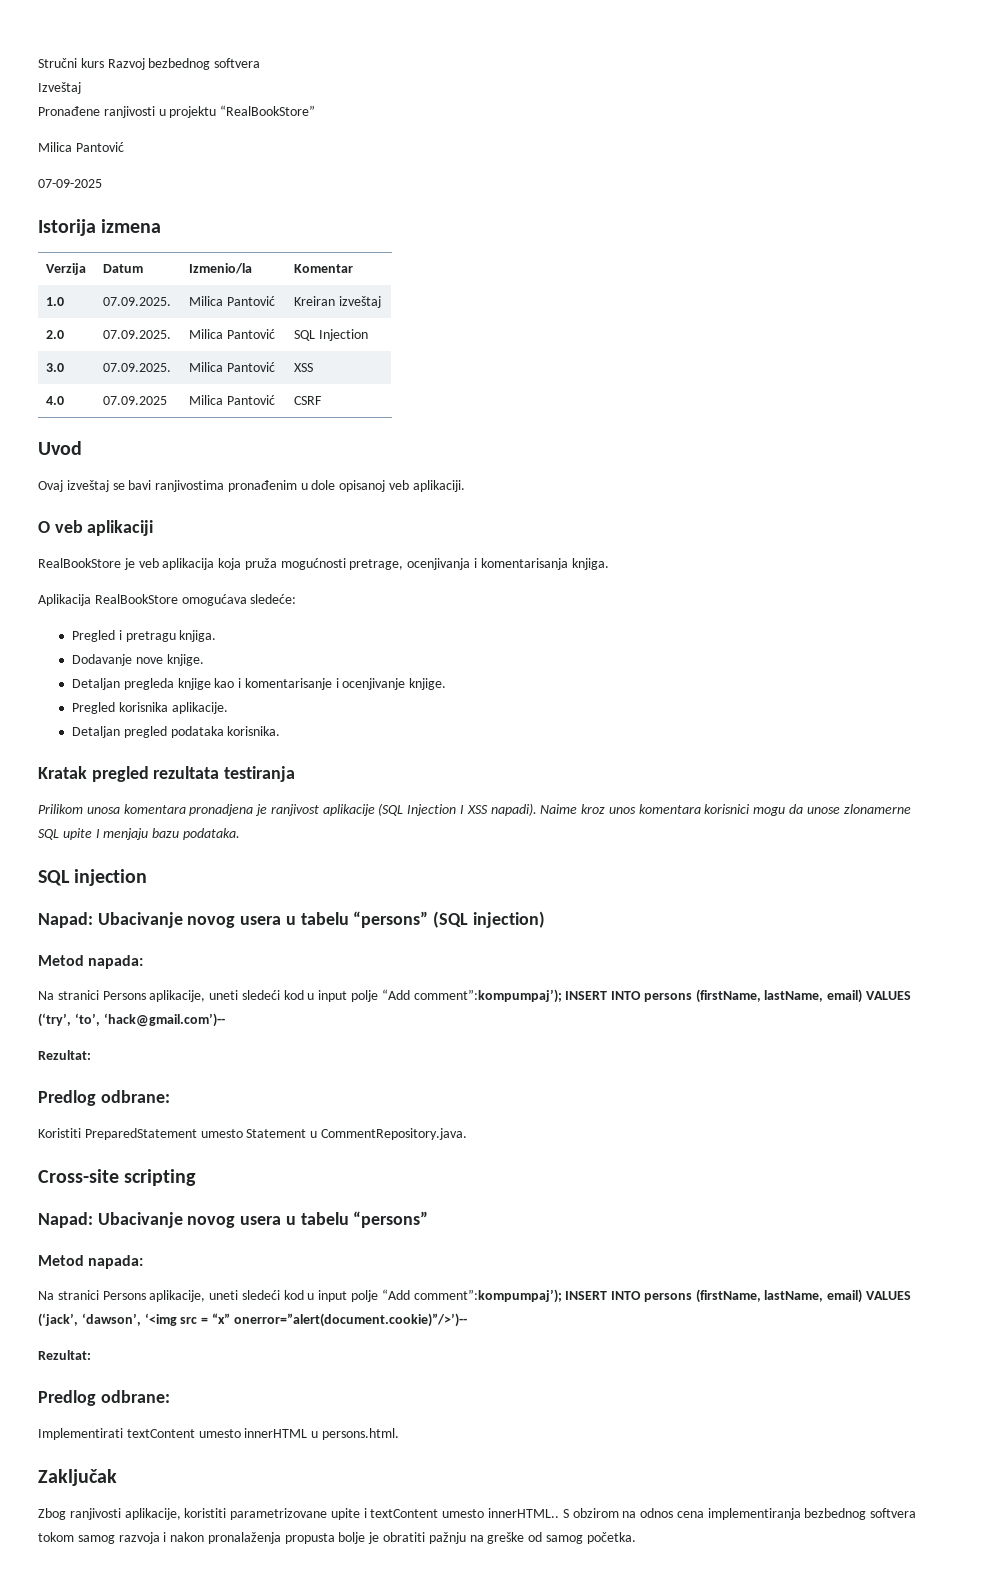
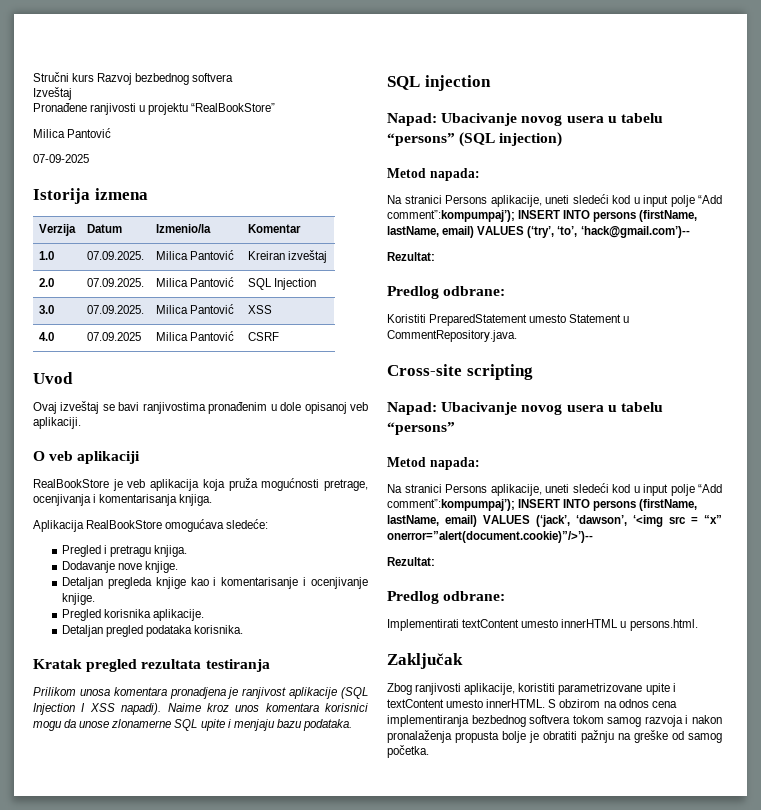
[95,829,100,838] I -> [227,719,231,728] i
[488,1508,560,1518] innerHTML.. -> [486,699,546,708] innerHTML.

